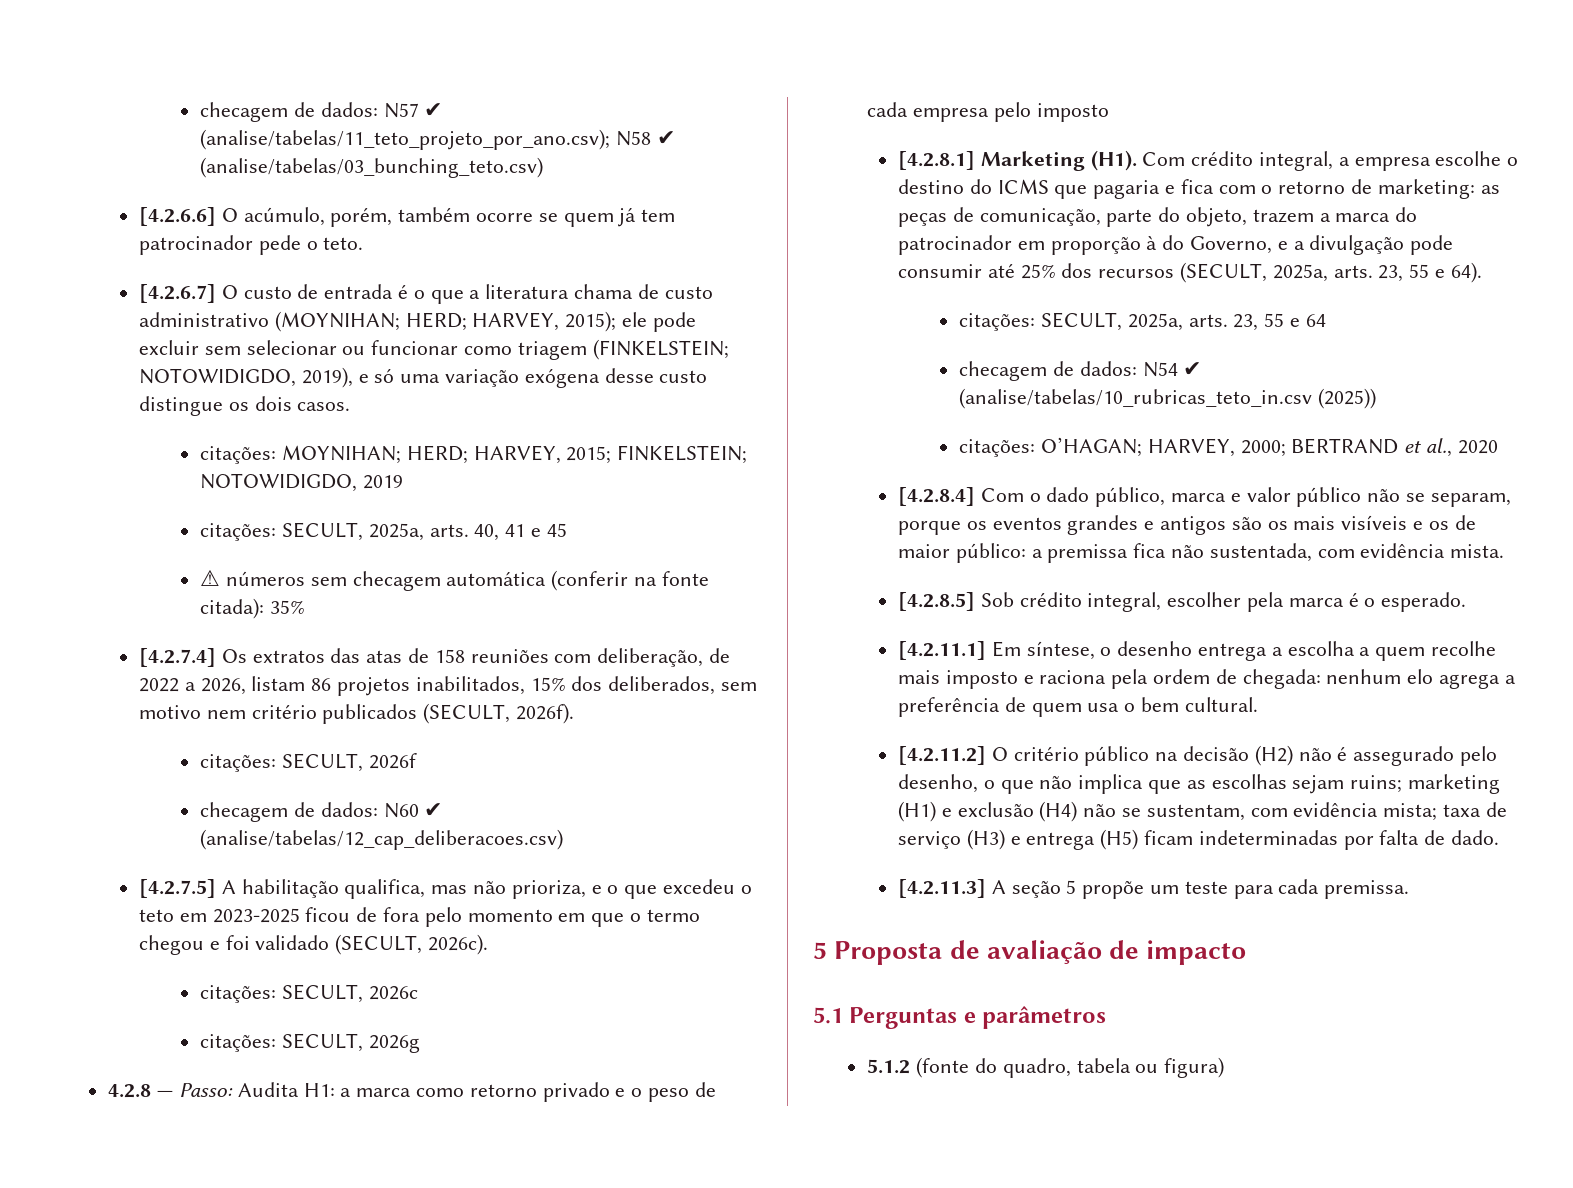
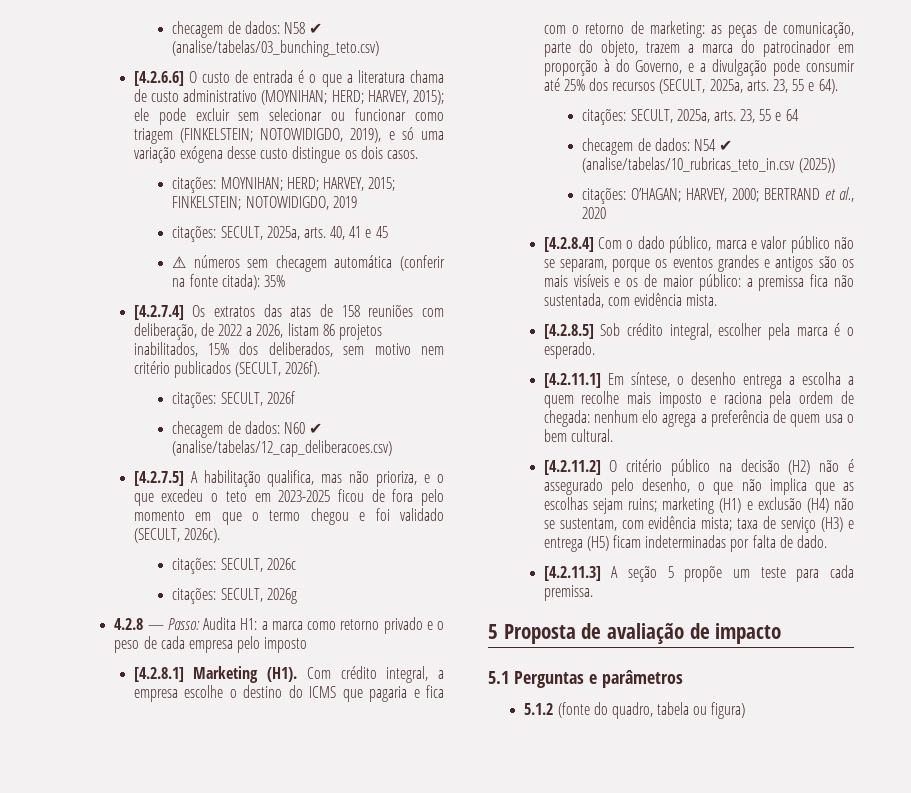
[200,102,443,122] [200,129,611,150] checagem de dados: N57 ✔ (analise/tabelas/11_teto_projeto_por_ano.csv); -> [172,21,280,38] checagem de dados:
[243,207,676,227] [138,235,364,255] [138,284,238,303] acúmulo, porém, também ocorre se quem já tem patrocinador pede o teto. // [4.2.6.7] O -> (197, 77) none

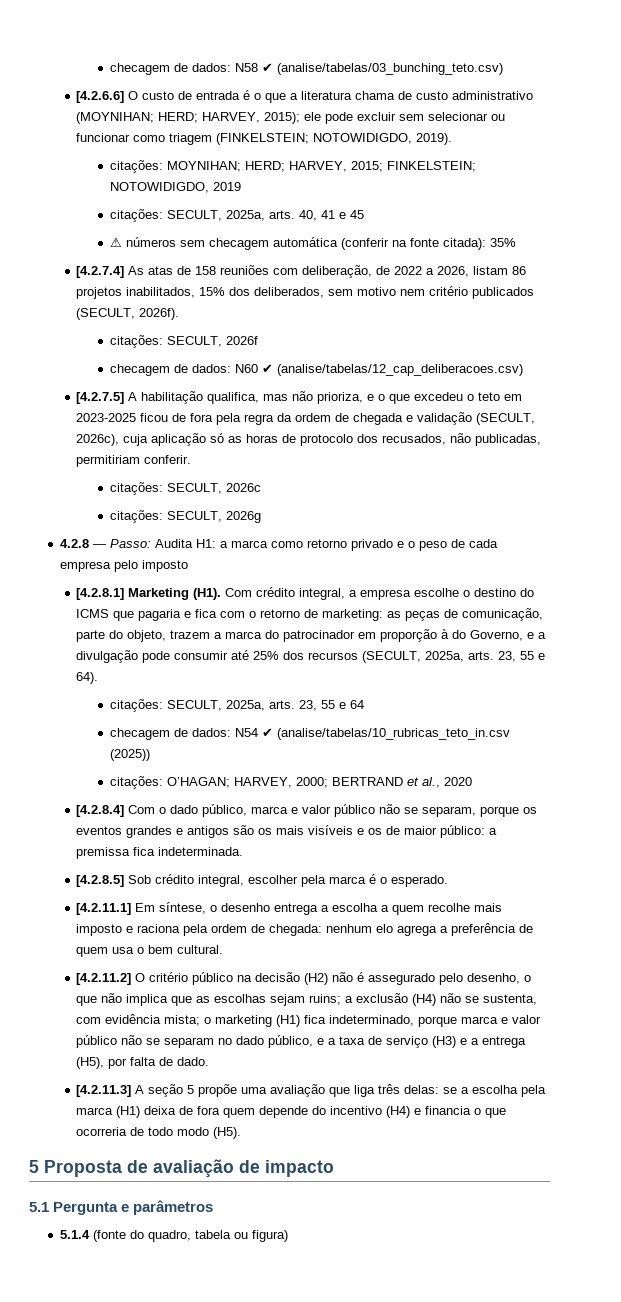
[350,127,444,143] [133,146,418,163] 2019), e só uma variação exógena desse custo distingue os dois casos. -> [416,133,453,145] 2019).
[192,304,282,317] Os extratos das -> [128,266,145,275] As
[421,489,445,506] [133,508,444,525] [133,528,220,543] pelo momento em que o termo chegou e foi validado (SECULT, 2026c). -> [216,412,536,425] [76,433,542,446] [76,455,192,467] pela regra da ordem de chegada e validação (SECULT, 2026c), cuja aplicação só as horas de protocolo dos recusados, não publicadas, permitiriam conferir.
[834,274,854,287] [543,293,718,308] não sustentada, com evidência mista. -> [158,847,244,856] indeterminada.
[662,497,753,514] marketing (H1) e -> [345,996,354,1003] a
[559,518,617,531] sustentam, -> [483,994,538,1005] sustenta,
(733, 524) none -> [204,1015,542,1027] [76,1035,337,1048] o marketing (H1) fica indeterminado, porque marca e valor público não se separam no dado público, e a
[543,535,727,552] entrega (H5) ficam indeterminadas -> [471,1036,527,1048] [76,1057,105,1069] a entrega (H5),
[733,565,854,582] [543,585,593,601] um teste para cada premissa. -> [241,1084,547,1097] [76,1106,507,1118] [76,1127,242,1139] uma avaliação que liga três delas: se a escolha pela marca (H1) deixa de fora quem depende do incentivo (H4) e financia o que ocorreria de todo modo (H5).
[513,671,584,688] Perguntas -> [53,1202,119,1215] Pergunta
[524,703,554,715] 5.1.2 -> [59,1230,90,1239] 5.1.4

